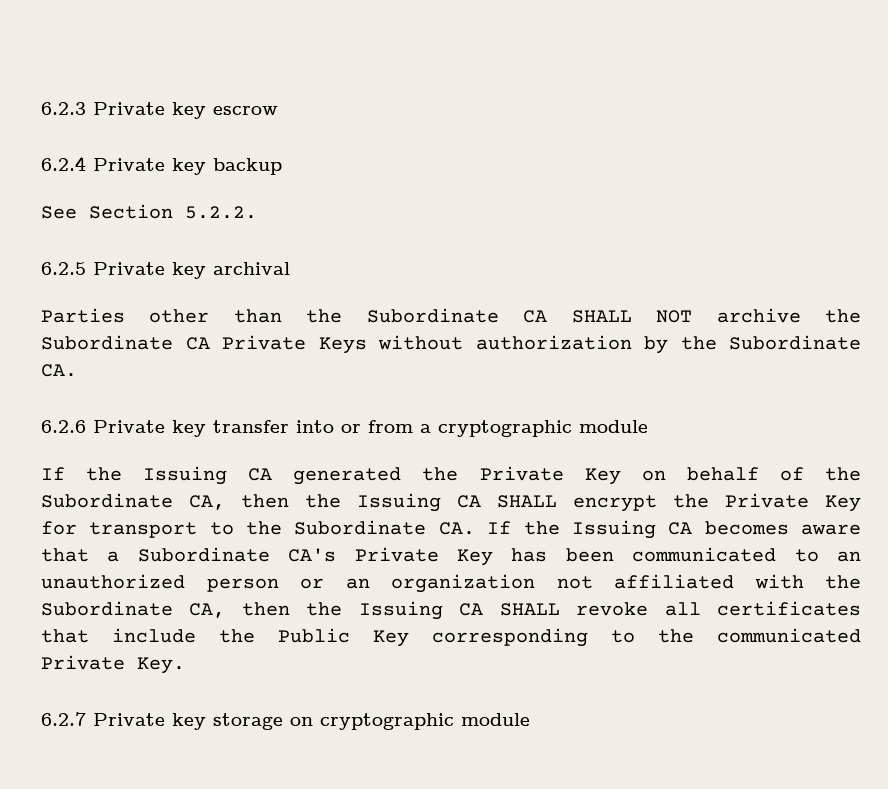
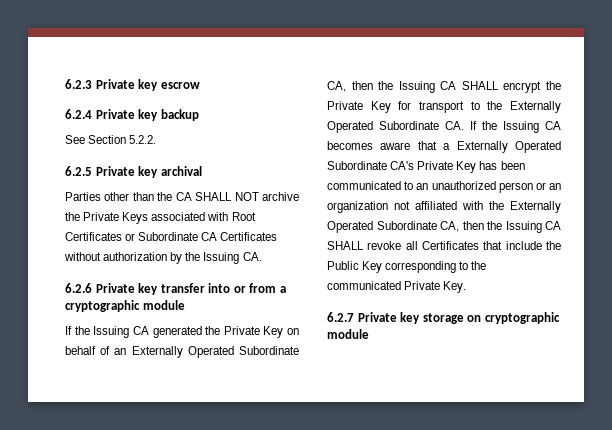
[366,308,499,323] Subordinate -> (173, 196) none
[41,335,367,354] Subordinate CA Private Keys -> [83,212,256,224] [65,232,278,241] Private Keys associated with Root Certificates or Subordinate CA Certificates
[729,335,861,350] Subordinate -> [203,252,240,264] Issuing
[825,467,862,481] the -> [114,346,234,358] an Externally Operated
(283, 528) none -> [510,101,561,113] [327,121,373,133] Externally Operated
(120, 556) none -> [456,141,561,153] Externally Operated
(861, 582) none -> [510,201,561,213] [327,221,373,233] Externally Operated
[717,601,862,616] certificates -> [422,241,479,250] Certificates

